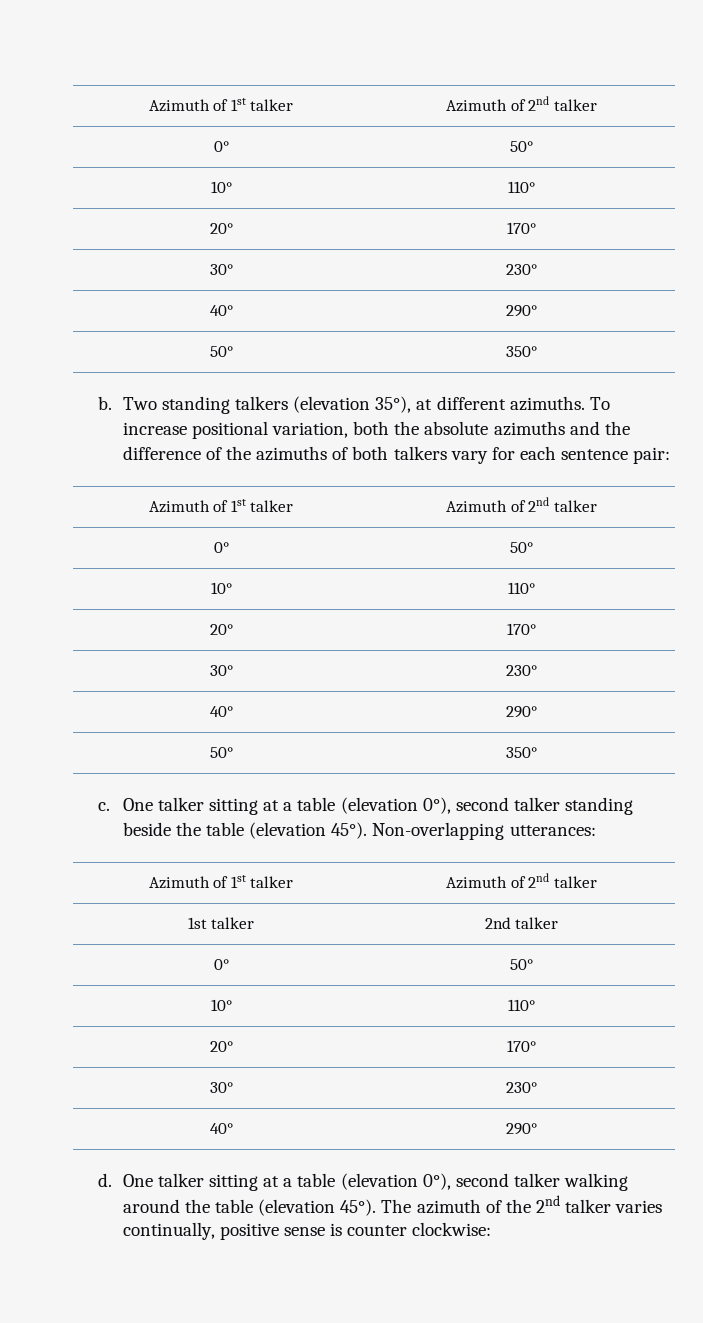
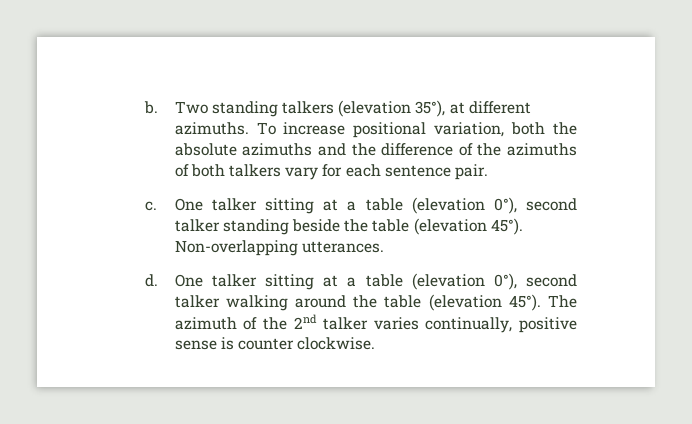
[148,98,294,112] [446,96,597,112] [213,141,229,152] [510,141,533,152] [210,181,232,193] [508,181,535,193] [209,223,233,234] [507,222,536,234] [209,264,233,275] [506,264,537,275] [209,305,233,316] [506,305,537,317] [209,346,233,357] [506,346,537,357] Azimuth of 1st talker | Azimuth of 2nd talker // 0° | 50° // 10° | 110° // 20° | 170° // 30° | 230° // 40° | 290° // 50° | 350° // -> (143, 107) none
[633,447,671,464] [148,499,294,513] [446,497,597,513] [213,542,229,553] [510,542,533,553] [210,582,232,594] [508,582,535,594] [209,624,233,635] [507,623,536,635] [209,665,233,676] [506,665,537,676] [209,706,233,717] [506,706,537,718] [209,747,233,758] [506,747,537,758] pair: // Azimuth of 1st talker | Azimuth of 2nd talker // 0° | 50° // 10° | 110° // 20° | 170° // 30° | 230° // 40° | 290° // 50° | 350° -> [454,164,488,180] pair.
[509,825,596,836] [148,875,294,889] [446,873,597,889] [187,917,255,929] [484,917,559,929] [213,959,229,970] [510,959,533,970] [210,999,232,1011] [508,999,535,1011] [209,1041,233,1052] [507,1040,536,1052] [209,1082,233,1093] [506,1082,537,1093] [209,1123,233,1134] [506,1123,537,1135] utterances: // Azimuth of 1st talker | Azimuth of 2nd talker // 1st talker | 2nd talker // 0° | 50° // 10° | 110° // 20° | 170° // 30° | 230° // 40° | 290° -> [301,241,384,253] utterances.
[412,1222,492,1236] clockwise: -> [297,337,376,350] clockwise.

